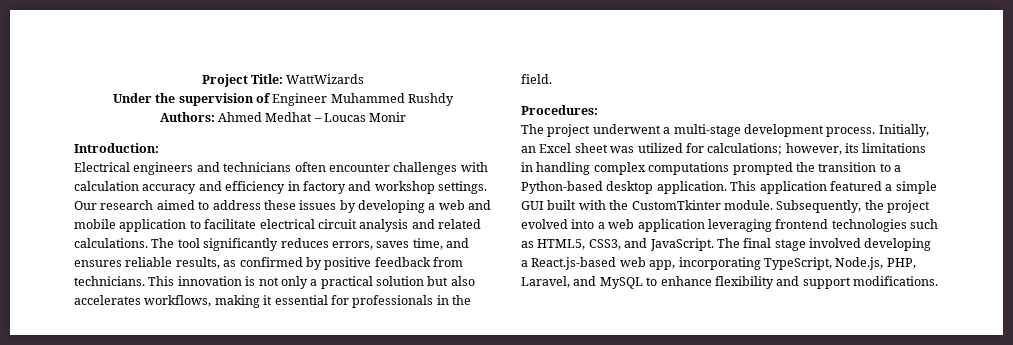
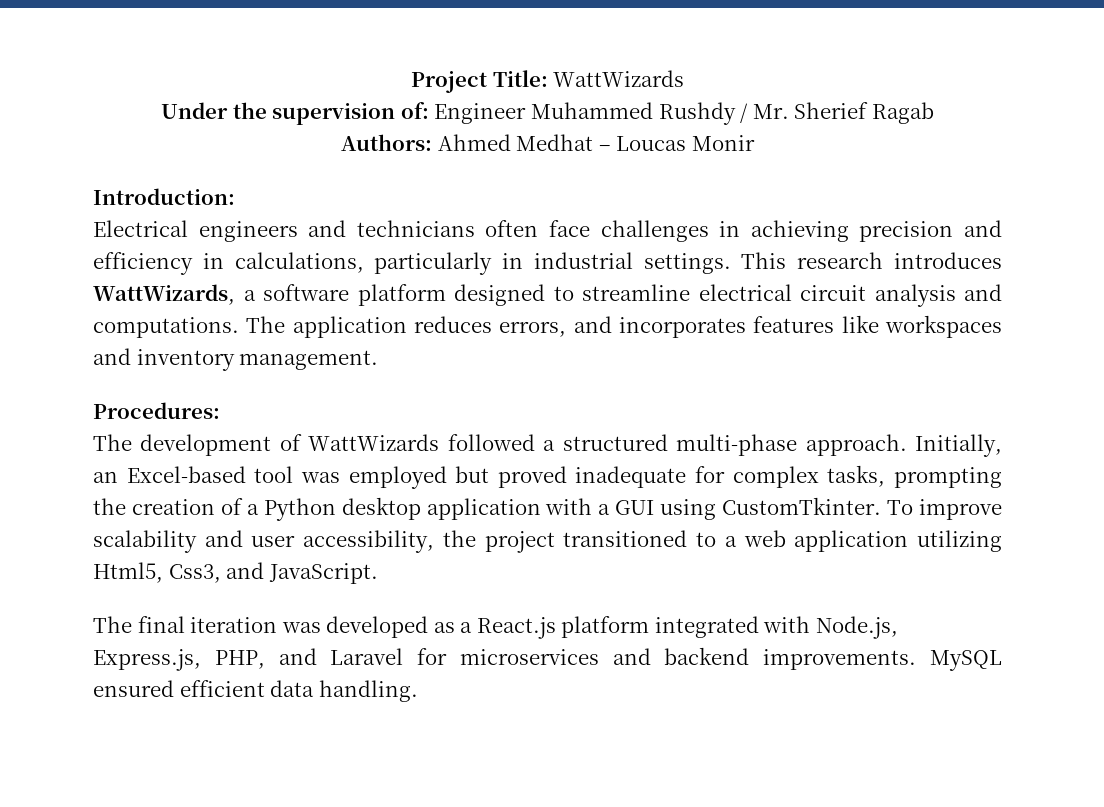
[256,93,271,103] of -> [400,102,429,119] of:
(455, 99) none -> [740,102,934,124] / Mr. Sherief Ragab
[328,162,488,175] [74,181,487,194] [74,200,492,213] [74,219,481,232] [74,238,469,251] [74,257,463,270] [74,276,475,289] [74,295,471,308] [521,74,552,84] [521,105,598,115] [521,124,929,137] [521,143,927,155] [521,162,901,175] [521,181,937,194] [521,200,930,213] [521,219,938,232] [521,239,621,250] encounter challenges with calculation accuracy and efficiency in factory and workshop settings. Our research aimed to address these issues by developing a web and mobile application to facilitate electrical circuit analysis and related calculations. The tool significantly reduces errors, saves time, and ensures reliable results, as confirmed by positive feedback from technicians. This innovation is not only a practical solution but also accelerates workflows, making it essential for professionals in the field. // Procedures: // The project underwent a multi-stage development process. Initially, an Excel sheet was utilized for calculations; however, its limitations in handling complex computations prompted the transition to a Python-based desktop application. This application featured a simple GUI built with the CustomTkinter module. Subsequently, the project evolved into a web application leveraging frontend technologies such as HTML5, CSS3, -> [549,220,1003,242] [93,252,1003,275] [93,284,1002,307] [93,315,1003,338] [93,348,379,371] [93,402,220,419] [93,434,1003,457] [93,465,1002,489] [93,497,1002,521] [93,530,1003,553] [93,562,221,583] face challenges in achieving precision and efficiency in calculations, particularly in industrial settings. This research introduces WattWizards, a software platform designed to streamline electrical circuit analysis and computations. The application reduces errors, and incorporates features like workspaces and inventory management. // Procedures: // The development of WattWizards followed a structured multi-phase approach. Initially, an Excel-based tool was employed but proved inadequate for complex tasks, prompting the creation of a Python desktop application with a GUI using CustomTkinter. To improve scalability and user accessibility, the project transitioned to a web application utilizing Html5, Css3,
(714, 244) none -> (378, 573) //
[774,238,932,251] [521,257,916,270] [521,276,938,289] stage involved developing a React.js-based web app, incorporating TypeScript, Node.js, PHP, Laravel, and MySQL to enhance flexibility and support modifications. -> [190,616,898,639] [93,647,1003,671] [93,680,418,702] iteration was developed as a React.js platform integrated with Node.js, Express.js, PHP, and Laravel for microservices and backend improvements. MySQL ensured efficient data handling.

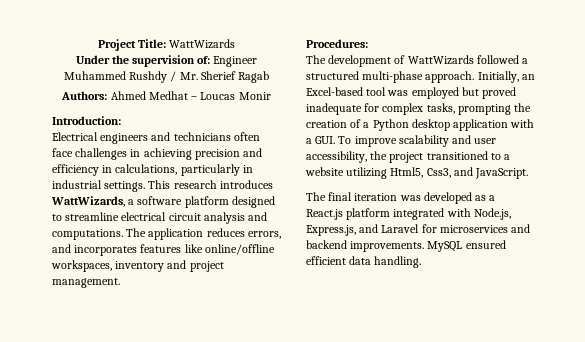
[885,315,1003,338] [93,348,235,371] workspaces and inventory -> [204,244,275,255] [51,260,224,272] online/offline workspaces, inventory and project
[615,497,882,520] GUI using CustomTkinter. -> [315,136,336,144] GUI.
[743,530,909,552] web application -> [305,167,344,176] website
[214,650,265,669] PHP, -> (356, 230) none

